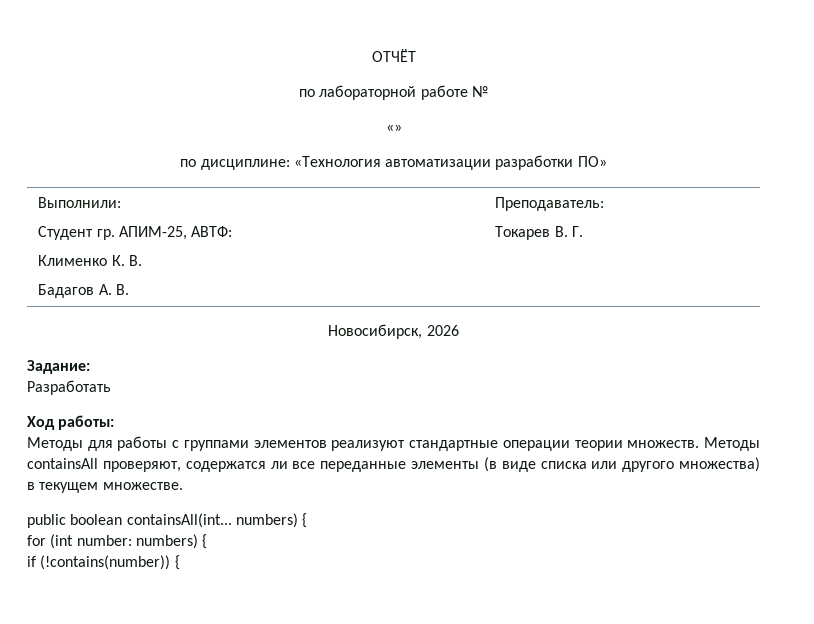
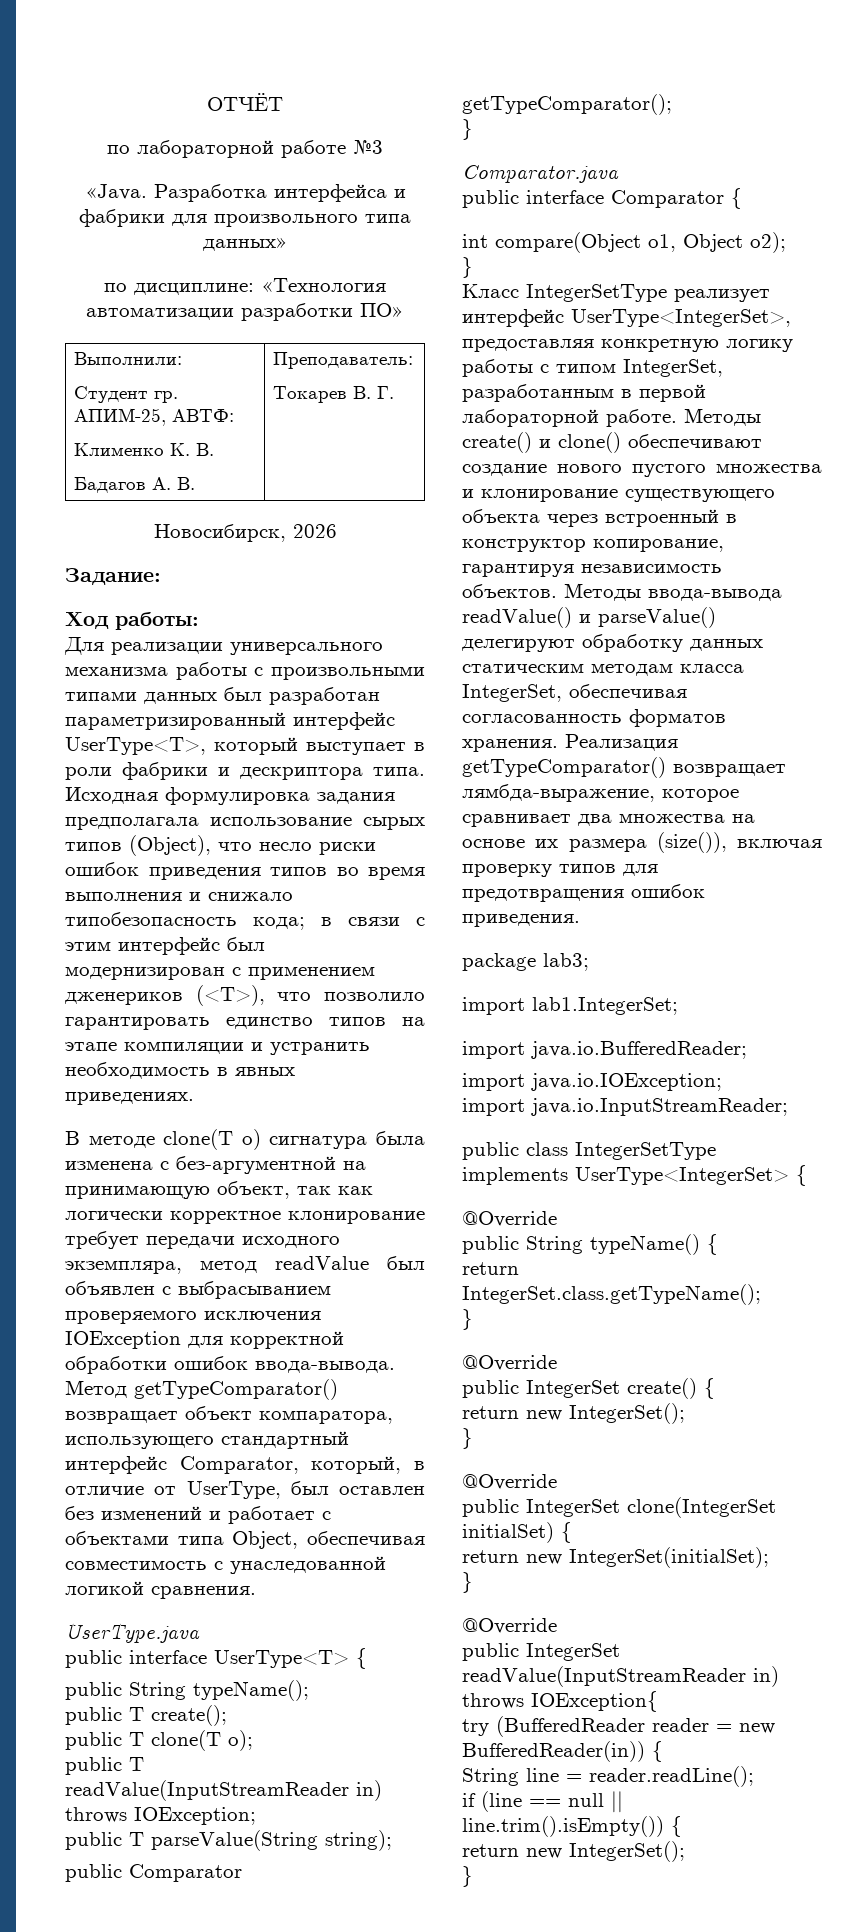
[471,86,488,97] [385,124,402,132] № // «» -> [353,140,383,154] [84,184,406,202] [79,209,411,227] [202,237,288,251] №3 // «Java. Разработка интерфейса и фабрики для произвольного типа данных»
[27,380,111,395] // Разработать -> (161, 576) none
[27,436,761,451] [27,457,760,472] [27,482,183,493] [27,513,308,528] [27,534,208,549] [27,555,180,570] Методы для работы с группами элементов реализуют стандартные операции теории множеств. Методы containsAll проверяют, содержатся ли все переданные элементы (в виде списка или другого множества) в текущем множестве. // public boolean containsAll(int... numbers) { // for (int number: numbers) { // if (!contains(number)) { -> [64,637,383,655] [65,662,425,680] [65,687,380,705] [65,712,395,730] [65,737,425,755] [65,762,425,780] [65,787,395,805] [65,817,425,830] [65,835,376,856] [65,862,425,880] [65,892,293,901] [65,912,425,930] [65,937,265,955] [65,967,375,980] [65,985,425,1006] [65,1017,425,1030] [65,1042,370,1055] [65,1062,295,1079] [65,1092,194,1105] [65,1129,425,1150] [65,1156,366,1174] [65,1181,373,1199] [65,1211,425,1224] [65,1231,340,1249] [65,1256,425,1274] [65,1281,331,1299] [65,1311,321,1324] [65,1331,344,1349] [65,1356,395,1374] [65,1379,338,1400] [65,1406,393,1424] [65,1431,349,1449] [65,1456,426,1474] [65,1481,425,1499] [65,1506,331,1524] [65,1531,425,1549] [65,1556,386,1574] [65,1581,256,1599] [65,1623,200,1643] [65,1648,367,1669] [65,1680,309,1701] [65,1705,227,1726] [65,1730,253,1751] [65,1757,144,1775] [65,1780,382,1801] [65,1807,256,1825] [65,1830,392,1851] [65,1864,242,1882] [462,94,672,115] [462,119,473,140] [462,165,619,183] [462,188,742,209] [462,232,786,253] [462,257,473,278] [462,284,770,302] [462,309,791,327] [462,339,793,352] [462,359,723,377] [462,384,706,402] [462,408,761,427] [462,432,762,453] [462,464,822,477] [462,489,775,502] [462,509,737,527] [462,539,724,552] [462,564,722,577] [462,583,782,601] [462,607,716,628] [462,634,763,652] [462,664,744,676] [462,684,687,702] [462,709,726,727] [462,734,678,752] [462,757,786,778] [462,784,739,802] [462,814,755,827] [462,832,822,853] [462,864,658,877] [462,884,705,902] [462,914,580,927] [462,953,589,971] [462,997,678,1015] [462,1041,747,1059] [462,1073,722,1091] [462,1098,788,1116] [462,1142,716,1160] [462,1165,807,1186] [462,1211,557,1227] [462,1234,718,1255] [462,1262,519,1275] [462,1284,761,1305] [462,1309,473,1330] [462,1355,557,1371] [462,1378,715,1399] [462,1403,685,1424] [462,1428,473,1449] [462,1474,557,1490] [462,1497,776,1518] [462,1522,572,1543] [462,1547,769,1568] [462,1572,473,1593] [462,1618,557,1634] [462,1643,620,1661] [462,1666,779,1687] [462,1691,658,1712] [462,1716,775,1737] [462,1741,663,1762] [462,1766,754,1787] [462,1791,623,1813] [462,1816,682,1837] [462,1841,685,1862] [462,1866,473,1887] Для реализации универсального механизма работы с произвольными типами данных был разработан параметризированный интерфейс UserType<T>, который выступает в роли фабрики и дескриптора типа. Исходная формулировка задания предполагала использование сырых типов (Object), что несло риски ошибок приведения типов во время выполнения и снижало типобезопасность кода; в связи с этим интерфейс был модернизирован с применением дженериков (<T>), что позволило гарантировать единство типов на этапе компиляции и устранить необходимость в явных приведениях. // В методе clone(T o) сигнатура была изменена с без-аргументной на принимающую объект, так как логически корректное клонирование требует передачи исходного экземпляра, метод readValue был объявлен с выбрасыванием проверяемого исключения IOException для корректной обработки ошибок ввода-вывода. Метод getTypeComparator() возвращает объект компаратора, использующего стандартный интерфейс Comparator, который, в отличие от UserType, был оставлен без изменений и работает с объектами типа Object, обеспечивая совместимость с унаследованной логикой сравнения. // UserType.java // public interface UserType<T> { // public String typeName(); // public T create(); // public T clone(T o); // public T readValue(InputStreamReader in) throws IOException; // public T parseValue(String string); // public Comparator getTypeComparator(); // } // Comparator.java // public interface Comparator { // int compare(Object o1, Object o2); // } // Класс IntegerSetType реализует интерфейс UserType<IntegerSet>, предоставляя конкретную логику работы с типом IntegerSet, разработанным в первой лабораторной работе. Методы create() и clone() обеспечивают создание нового пустого множества и клонирование существующего объекта через встроенный в конструктор копирование, гарантируя независимость объектов. Методы ввода-вывода readValue() и parseValue() делегируют обработку данных статическим методам класса IntegerSet, обеспечивая согласованность форматов хранения. Реализация getTypeComparator() возвращает лямбда-выражение, которое сравнивает два множества на основе их размера (size()), включая проверку типов для предотвращения ошибок приведения. // package lab3; // import lab1.IntegerSet; // import java.io.BufferedReader; // import java.io.IOException; // import java.io.InputStreamReader; // public class IntegerSetType implements UserType<IntegerSet> { // @Override // public String typeName() { // return IntegerSet.class.getTypeName(); // } // @Override // public IntegerSet create() { // return new IntegerSet(); // } // @Override // public IntegerSet clone(IntegerSet initialSet) { // return new IntegerSet(initialSet); // } // @Override // public IntegerSet readValue(InputStreamReader in) throws IOException{ // try (BufferedReader reader = new BufferedReader(in)) { // String line = reader.readLine(); // if (line == null || line.trim().isEmpty()) { // return new IntegerSet(); // }

